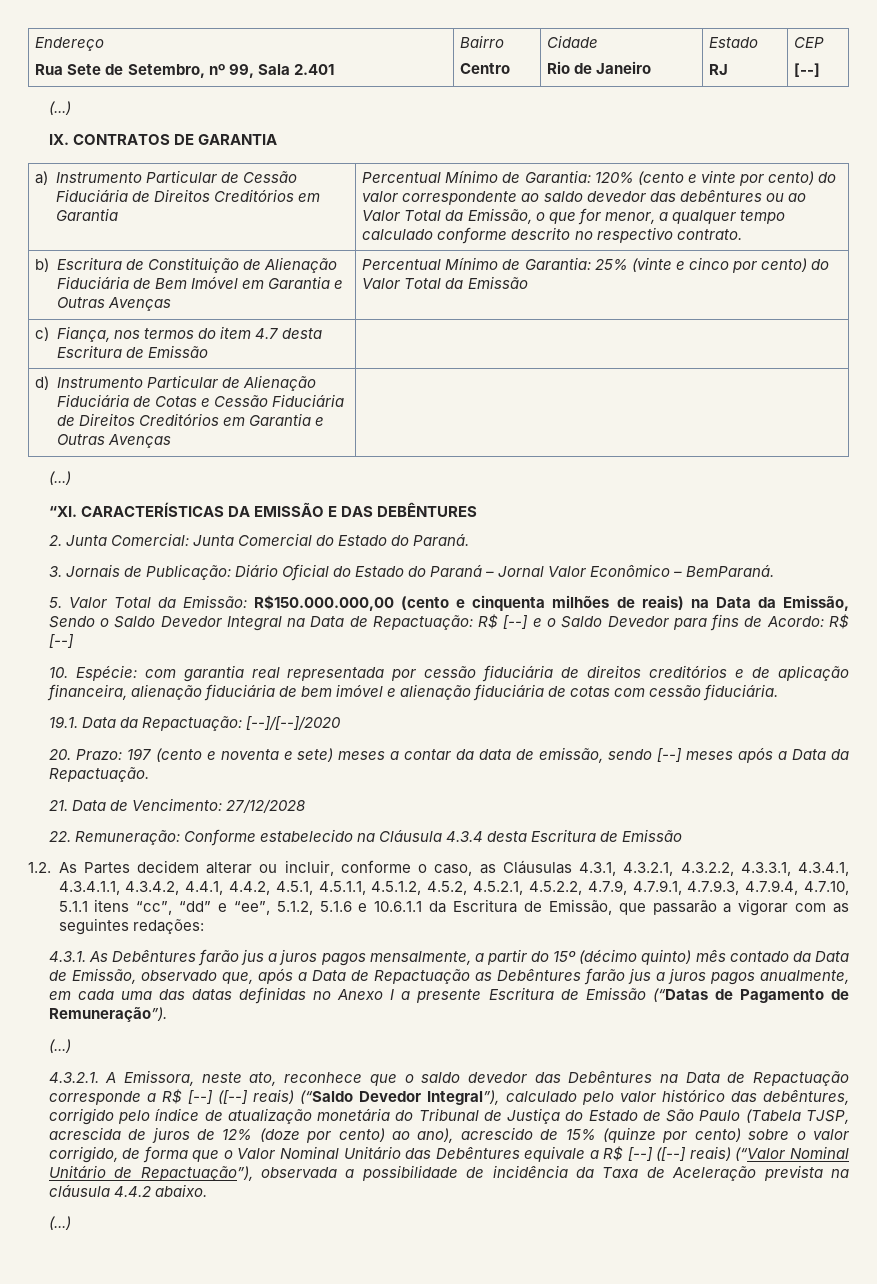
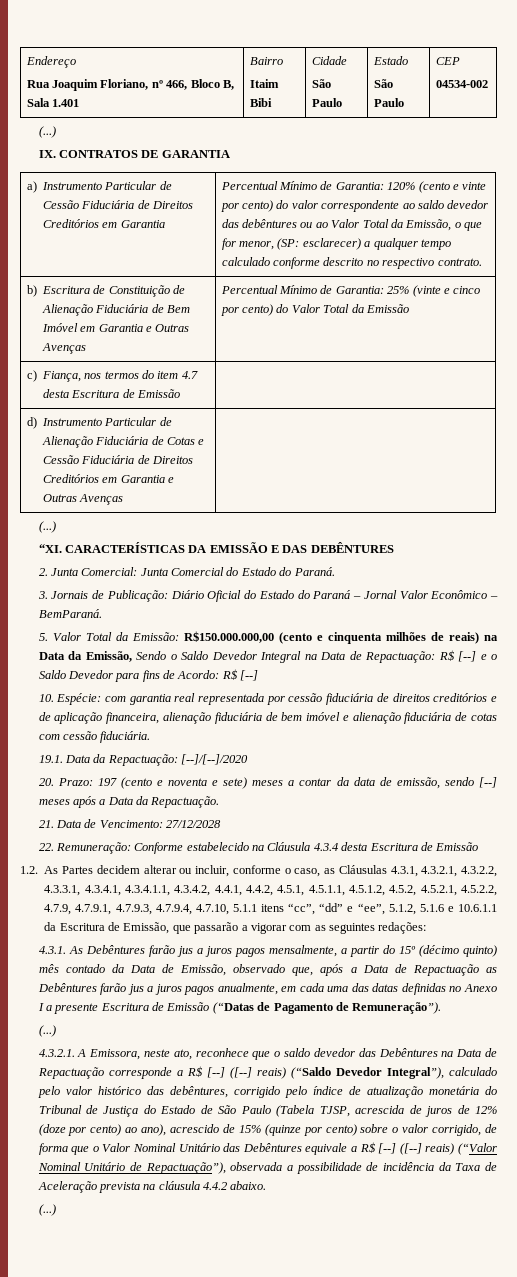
[67,64,334,78] Sete de Setembro, nº 99, Sala 2.401 -> [52,79,234,91] [26,98,80,107] Joaquim Floriano, nº 466, Bloco B, Sala 1.401
[460,63,511,74] Centro -> [249,79,279,88] [249,98,272,107] Itaim Bibi
[547,61,652,74] Rio de Janeiro -> [311,79,331,88] [311,98,342,107] São Paulo
[709,64,729,75] RJ -> [373,79,393,88] [373,98,404,107] São Paulo
[794,63,821,77] [--] -> [435,80,488,88] 04534-002
(655, 218) none -> [277,238,361,250] (SP: esclarecer)

